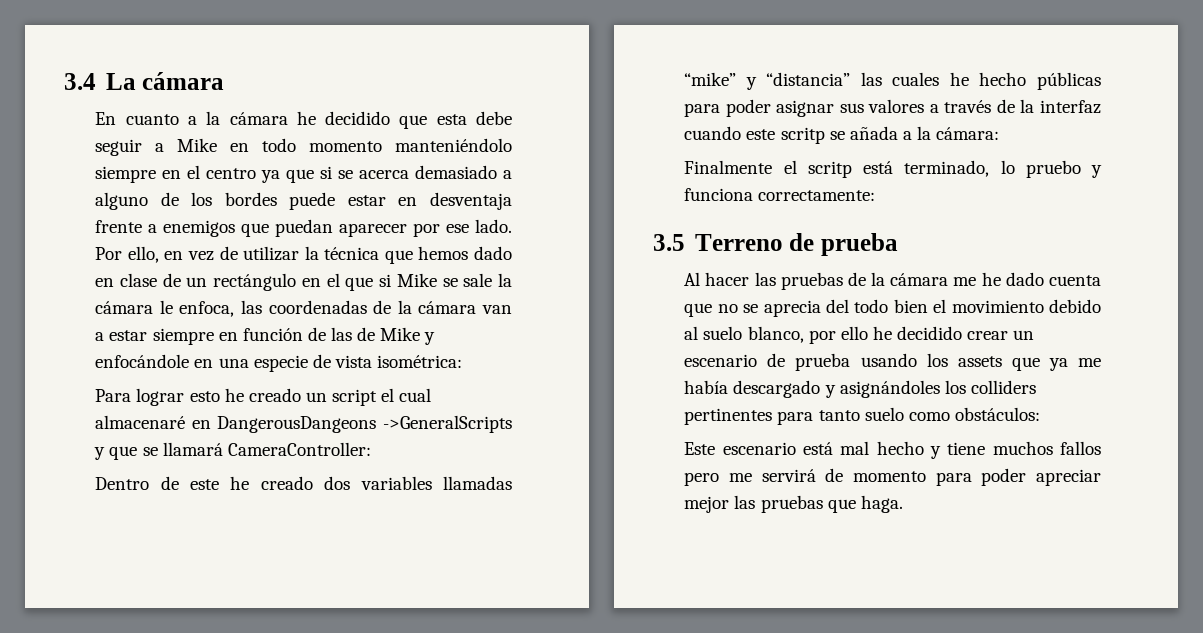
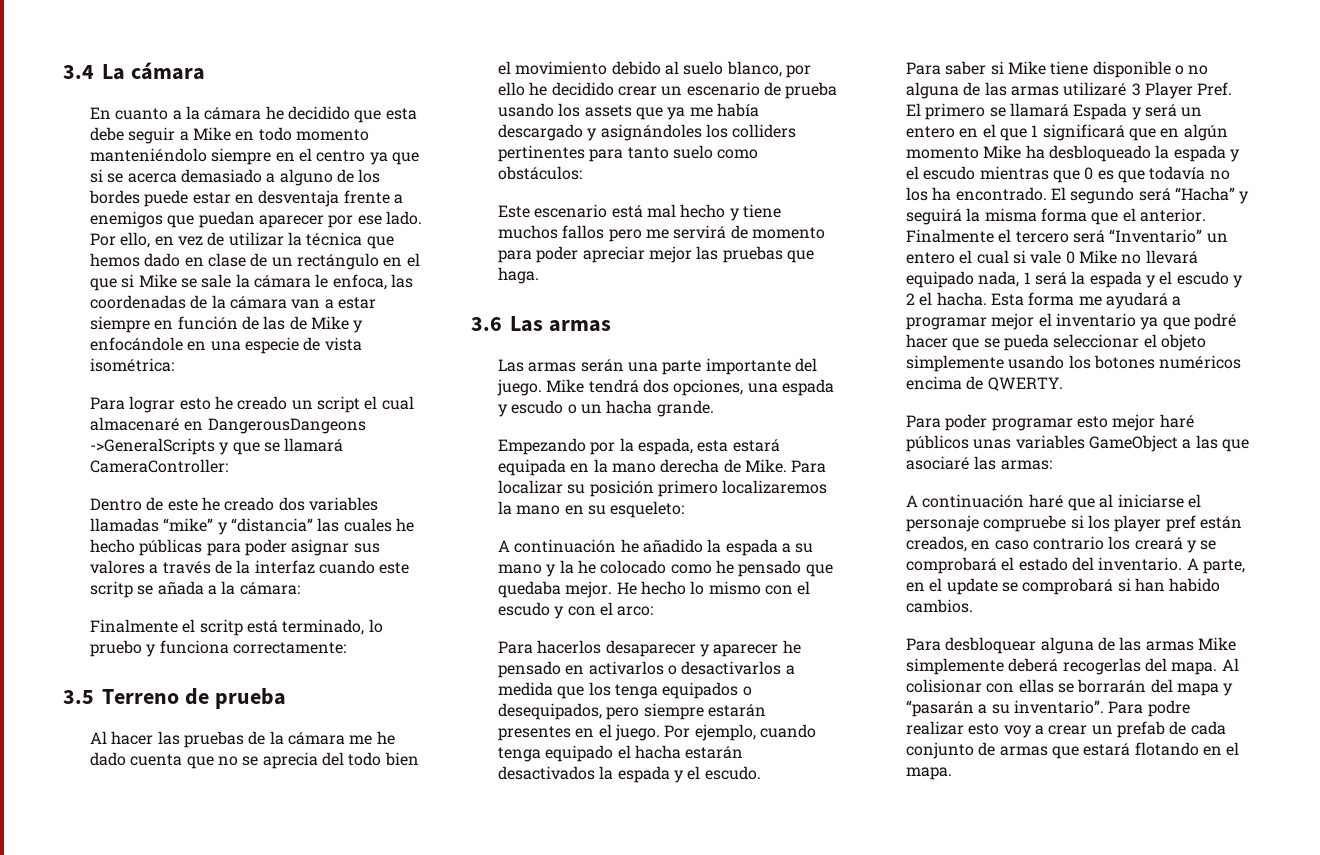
(903, 504) none -> [471,316,611,332] [498,358,817,375] [497,379,834,396] [498,400,714,417] [498,438,780,455] [498,459,827,476] [498,480,828,497] [498,501,685,518] [498,539,814,556] [498,560,833,577] [498,581,811,598] [498,602,654,619] [498,640,801,657] [498,661,795,678] [498,682,752,699] [498,703,767,720] [498,724,816,741] [498,745,744,762] [498,766,761,783] [906,61,1209,78] [906,82,1233,99] [906,103,1203,120] [906,124,1228,141] [906,145,1240,162] [906,166,1230,183] [906,187,1250,204] [906,208,1206,225] [906,229,1228,243] [906,250,1198,264] [906,271,1243,288] [906,292,1182,309] [906,313,1237,330] [906,334,1206,351] [906,355,1242,372] [906,376,1063,391] [906,414,1195,431] [906,435,1249,452] [906,456,1052,470] [906,494,1201,511] [906,515,1242,532] [906,536,1217,553] [906,557,1245,574] [906,578,1221,595] [906,599,974,613] [906,637,1236,654] [906,658,1239,675] [906,679,1234,696] [906,700,1190,717] [906,721,1226,738] [906,742,1240,759] [906,767,953,780] // 3.6 Las armas // Las armas serán una parte importante del juego. Mike tendrá dos opciones, una espada y escudo o un hacha grande. // Empezando por la espada, esta estará equipada en la mano derecha de Mike. Para localizar su posición primero localizaremos la mano en su esqueleto: // A continuación he añadido la espada a su mano y la he colocado como he pensado que quedaba mejor. He hecho lo mismo con el escudo y con el arco: // Para hacerlos desaparecer y aparecer he pensado en activarlos o desactivarlos a medida que los tenga equipados o desequipados, pero siempre estarán presentes en el juego. Por ejemplo, cuando tenga equipado el hacha estarán desactivados la espada y el escudo. // Para saber si Mike tiene disponible o no alguna de las armas utilizaré 3 Player Pref. El primero se llamará Espada y será un entero en el que 1 significará que en algún momento Mike ha desbloqueado la espada y el escudo mientras que 0 es que todavía no los ha encontrado. El segundo será “Hacha” y seguirá la misma forma que el anterior. Finalmente el tercero será “Inventario” un entero el cual si vale 0 Mike no llevará equipado nada, 1 será la espada y el escudo y 2 el hacha. Esta forma me ayudará a programar mejor el inventario ya que podré hacer que se pueda seleccionar el objeto simplemente usando los botones numéricos encima de QWERTY. // Para poder programar esto mejor haré públicos unas variables GameObject a las que asociaré las armas: // A continuación haré que al iniciarse el personaje compruebe si los player pref están creados, en caso contrario los creará y se comprobará el estado del inventario. A parte, en el update se comprobará si han habido cambios. // Para desbloquear alguna de las armas Mike simplemente deberá recogerlas del mapa. Al colisionar con ellas se borrarán del mapa y “pasarán a su inventario”. Para podre realizar esto voy a crear un prefab de cada conjunto de armas que estará flotando en el mapa.

